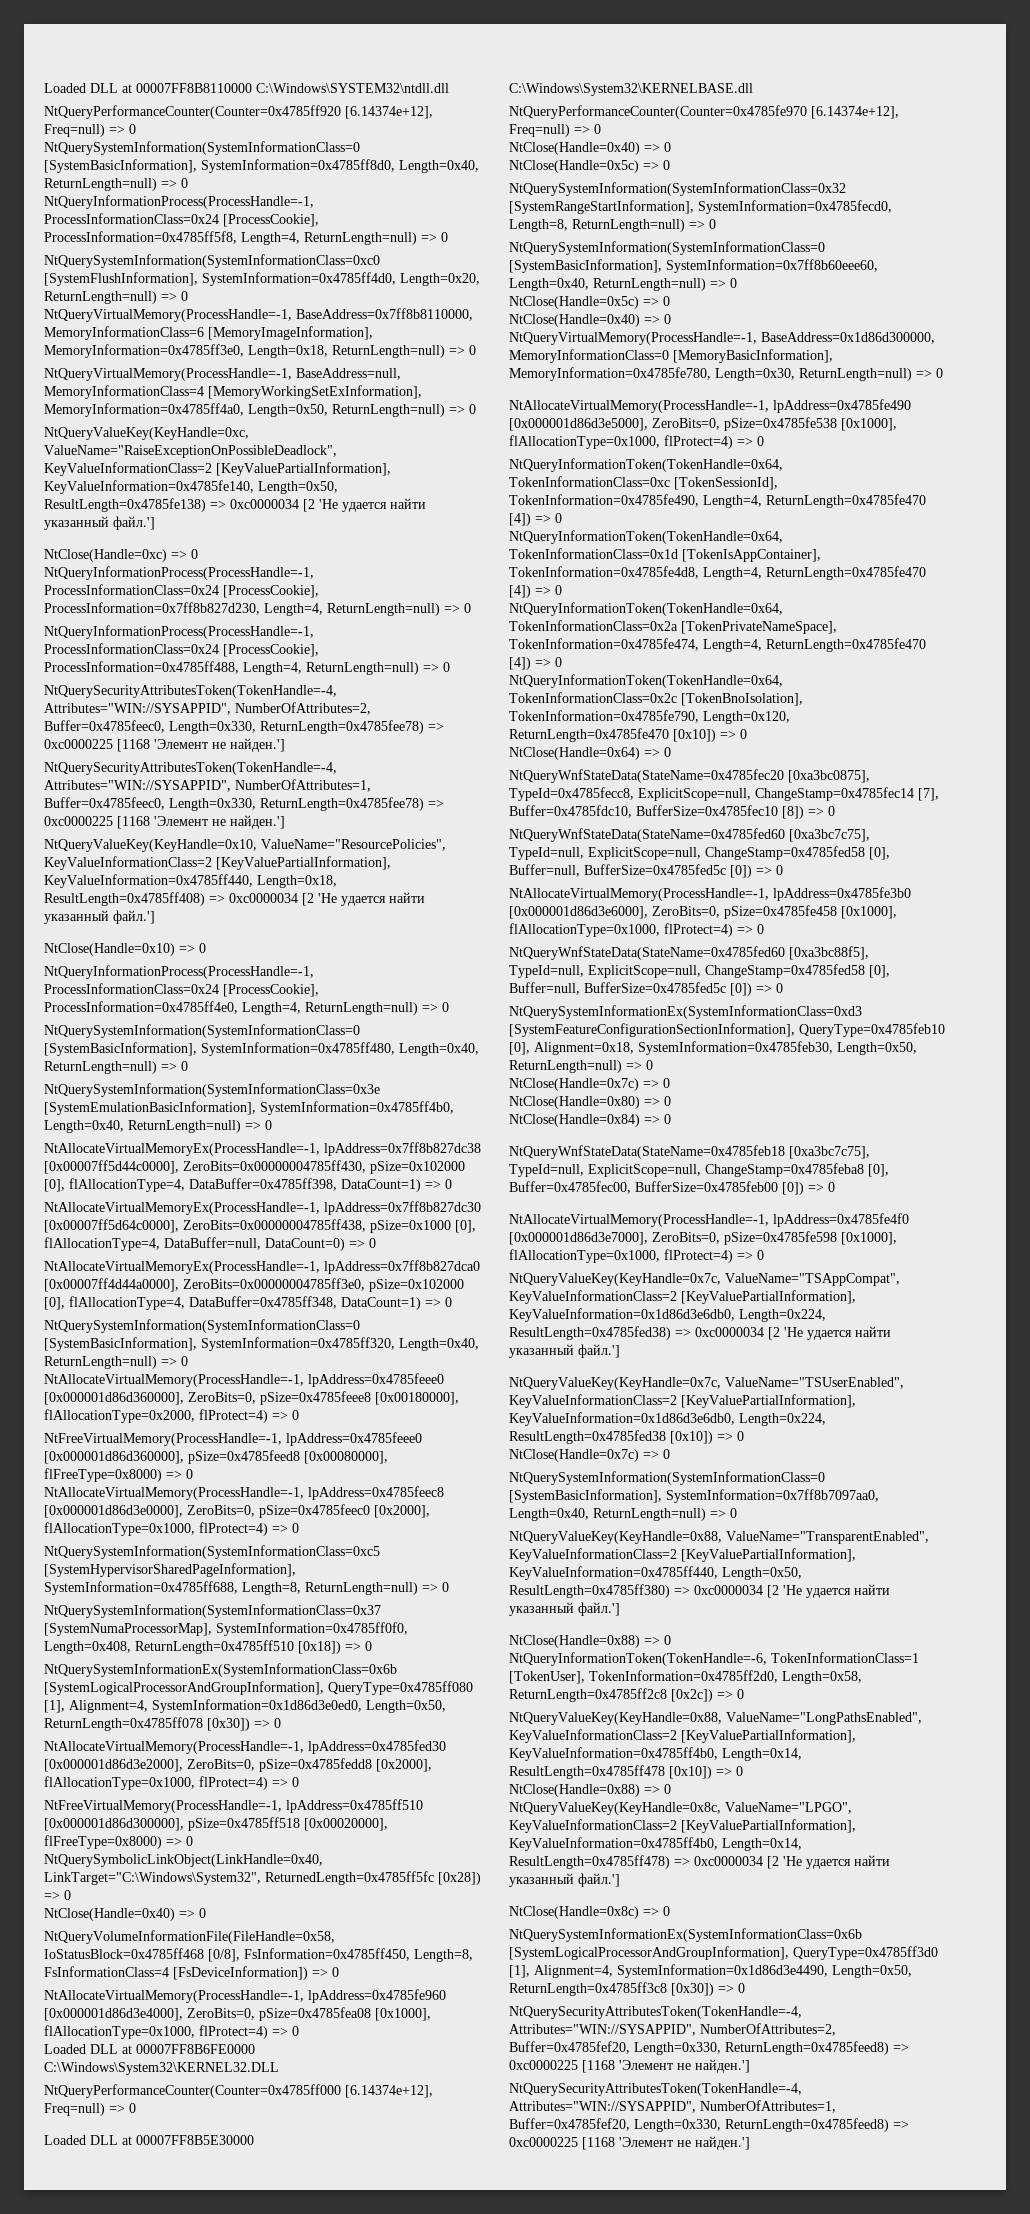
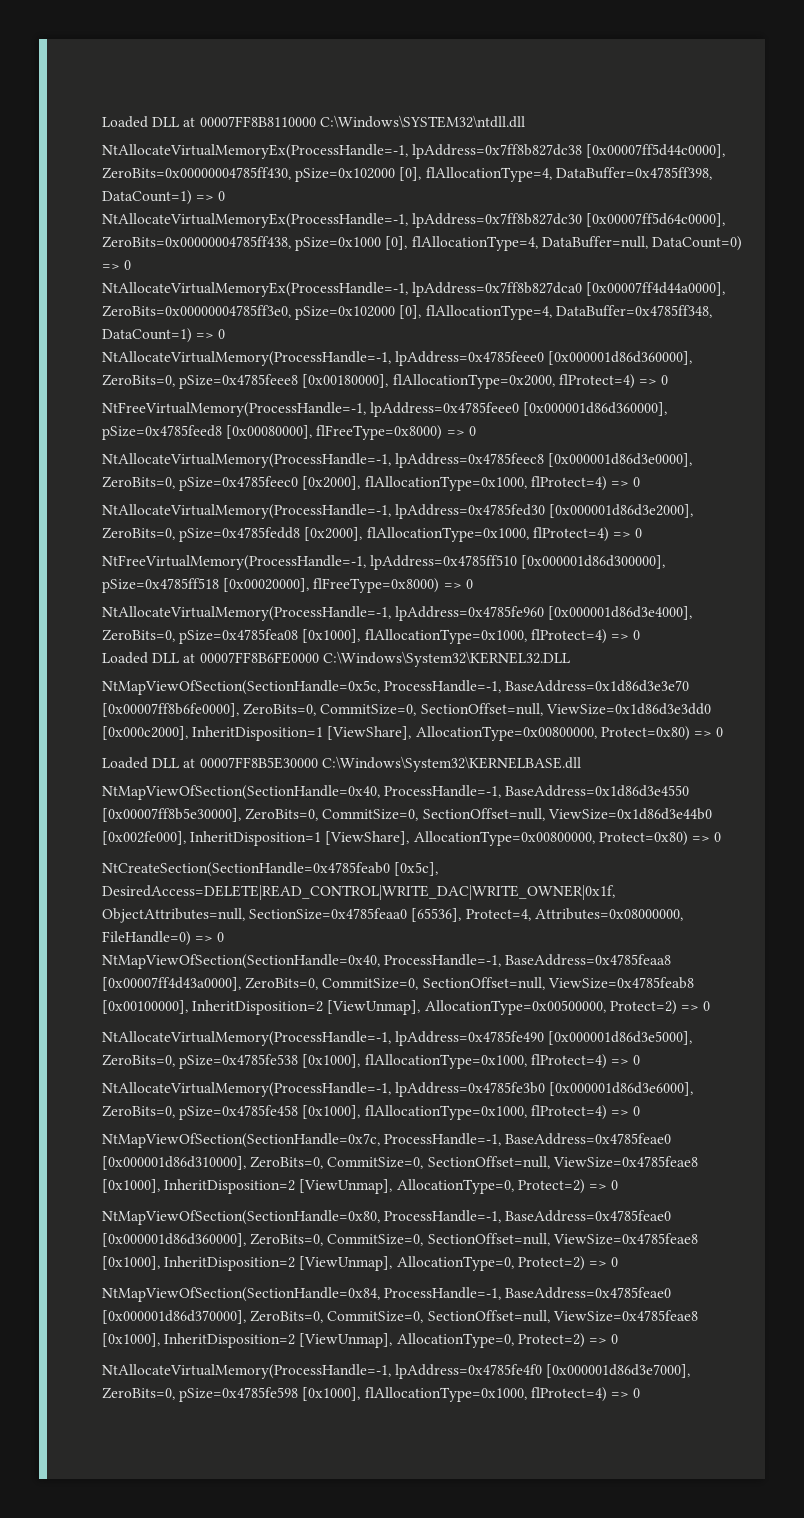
[44,105,433,119] [44,124,136,137] [44,141,360,155] [44,159,479,173] [44,178,188,191] [44,195,314,209] [44,213,319,227] [44,231,448,245] [44,254,380,268] [44,272,480,286] [44,291,188,304] [44,308,473,322] [44,326,373,340] [44,344,476,358] [44,368,401,381] [44,385,422,399] [44,403,476,417] [44,427,249,440] [44,445,337,458] [44,462,391,476] [44,480,338,494] [44,498,426,512] [44,516,155,530] [44,549,198,562] [44,566,314,580] [44,584,319,598] [44,602,471,616] [44,625,314,639] [44,643,319,657] [44,661,450,675] [44,685,337,698] [44,702,371,715] [44,720,444,734] [44,738,285,752] [44,762,337,775] [44,779,371,792] [44,797,444,811] [44,815,285,829] [44,839,446,852] [44,856,391,870] [44,874,337,888] [44,892,425,906] [44,910,155,924] [44,943,206,956] [44,965,314,979] [44,983,319,997] [44,1001,449,1015] [44,1024,360,1038] [44,1042,479,1056] [44,1061,188,1074] [44,1083,380,1097] [44,1101,454,1115] [44,1120,272,1133] // NtQueryPerformanceCounter(Counter=0x4785ff920 [6.14374e+12], Freq=null) => 0 // NtQuerySystemInformation(SystemInformationClass=0 [SystemBasicInformation], SystemInformation=0x4785ff8d0, Length=0x40, ReturnLength=null) => 0 // NtQueryInformationProcess(ProcessHandle=-1, ProcessInformationClass=0x24 [ProcessCookie], ProcessInformation=0x4785ff5f8, Length=4, ReturnLength=null) => 0 // NtQuerySystemInformation(SystemInformationClass=0xc0 [SystemFlushInformation], SystemInformation=0x4785ff4d0, Length=0x20, ReturnLength=null) => 0 // NtQueryVirtualMemory(ProcessHandle=-1, BaseAddress=0x7ff8b8110000, MemoryInformationClass=6 [MemoryImageInformation], MemoryInformation=0x4785ff3e0, Length=0x18, ReturnLength=null) => 0 // NtQueryVirtualMemory(ProcessHandle=-1, BaseAddress=null, MemoryInformationClass=4 [MemoryWorkingSetExInformation], MemoryInformation=0x4785ff4a0, Length=0x50, ReturnLength=null) => 0 // NtQueryValueKey(KeyHandle=0xc, ValueName="RaiseExceptionOnPossibleDeadlock", KeyValueInformationClass=2 [KeyValuePartialInformation], KeyValueInformation=0x4785fe140, Length=0x50, ResultLength=0x4785fe138) => 0xc0000034 [2 'Не удается найти указанный файл.'] // NtClose(Handle=0xc) => 0 // NtQueryInformationProcess(ProcessHandle=-1, ProcessInformationClass=0x24 [ProcessCookie], ProcessInformation=0x7ff8b827d230, Length=4, ReturnLength=null) => 0 // NtQueryInformationProcess(ProcessHandle=-1, ProcessInformationClass=0x24 [ProcessCookie], ProcessInformation=0x4785ff488, Length=4, ReturnLength=null) => 0 // NtQuerySecurityAttributesToken(TokenHandle=-4, Attributes="WIN://SYSAPPID", NumberOfAttributes=2, Buffer=0x4785feec0, Length=0x330, ReturnLength=0x4785fee78) => 0xc0000225 [1168 'Элемент не найден.'] // NtQuerySecurityAttributesToken(TokenHandle=-4, Attributes="WIN://SYSAPPID", NumberOfAttributes=1, Buffer=0x4785feec0, Length=0x330, ReturnLength=0x4785fee78) => 0xc0000225 [1168 'Элемент не найден.'] // NtQueryValueKey(KeyHandle=0x10, ValueName="ResourcePolicies", KeyValueInformationClass=2 [KeyValuePartialInformation], KeyValueInformation=0x4785ff440, Length=0x18, ResultLength=0x4785ff408) => 0xc0000034 [2 'Не удается найти указанный файл.'] // NtClose(Handle=0x10) => 0 // NtQueryInformationProcess(ProcessHandle=-1, ProcessInformationClass=0x24 [ProcessCookie], ProcessInformation=0x4785ff4e0, Length=4, ReturnLength=null) => 0 // NtQuerySystemInformation(SystemInformationClass=0 [SystemBasicInformation], SystemInformation=0x4785ff480, Length=0x40, ReturnLength=null) => 0 // NtQuerySystemInformation(SystemInformationClass=0x3e [SystemEmulationBasicInformation], SystemInformation=0x4785ff4b0, Length=0x40, ReturnLength=null) => 0 -> (525, 121) none
[44,1319,360,1333] [44,1337,479,1351] [44,1356,188,1369] // NtQuerySystemInformation(SystemInformationClass=0 [SystemBasicInformation], SystemInformation=0x4785ff320, Length=0x40, ReturnLength=null) => 0 -> (226, 334) none
[44,1545,380,1559] [44,1563,296,1577] [44,1581,449,1595] [44,1604,381,1618] [44,1622,408,1636] [44,1640,372,1654] [44,1663,397,1677] [44,1681,473,1695] [44,1699,446,1713] [44,1717,281,1731] // NtQuerySystemInformation(SystemInformationClass=0xc5 [SystemHypervisorSharedPageInformation], SystemInformation=0x4785ff688, Length=8, ReturnLength=null) => 0 // NtQuerySystemInformation(SystemInformationClass=0x37 [SystemNumaProcessorMap], SystemInformation=0x4785ff0f0, Length=0x408, ReturnLength=0x4785ff510 [0x18]) => 0 // NtQuerySystemInformationEx(SystemInformationClass=0x6b [SystemLogicalProcessorAndGroupInformation], QueryType=0x4785ff080 [1], Alignment=4, SystemInformation=0x1d86d3e0ed0, Length=0x50, ReturnLength=0x4785ff078 [0x30]) => 0 -> (641, 482) none
[44,1854,323,1867] [44,1871,481,1885] [44,1890,71,1900] [44,1908,206,1921] [44,1930,335,1944] [44,1948,473,1962] [44,1966,339,1980] // NtQuerySymbolicLinkObject(LinkHandle=0x40, LinkTarget="C:\Windows\System32", ReturnedLength=0x4785ff5fc [0x28]) => 0 // NtClose(Handle=0x40) => 0 // NtQueryVolumeInformationFile(FileHandle=0x58, IoStatusBlock=0x4785ff468 [0/8], FsInformation=0x4785ff450, Length=8, FsInformationClass=4 [FsDeviceInformation]) => 0 -> (473, 584) none
[44,2084,433,2098] [44,2103,105,2116] NtQueryPerformanceCounter(Counter=0x4785ff000 [6.14374e+12], Freq=null) -> [102,680,690,695] [102,703,711,717] [102,726,690,741] NtMapViewOfSection(SectionHandle=0x5c, ProcessHandle=-1, BaseAddress=0x1d86d3e3e70 [0x00007ff8b6fe0000], ZeroBits=0, CommitSize=0, SectionOffset=null, ViewSize=0x1d86d3e3dd0 [0x000c2000], InheritDisposition=1 [ViewShare], AllocationType=0x00800000, Protect=0x80)
[509,105,899,119] [509,124,601,137] [509,142,671,155] [509,160,670,173] [509,182,846,196] [509,200,892,214] [509,219,716,232] [509,241,825,255] [509,259,878,273] [509,278,737,291] [509,296,670,309] [509,314,671,327] [509,332,935,345] [509,349,833,363] [509,367,912,381] NtQueryPerformanceCounter(Counter=0x4785fe970 [6.14374e+12], Freq=null) => 0 // NtClose(Handle=0x40) => 0 // NtClose(Handle=0x5c) => 0 // NtQuerySystemInformation(SystemInformationClass=0x32 [SystemRangeStartInformation], SystemInformation=0x4785fecd0, Length=8, ReturnLength=null) => 0 // NtQuerySystemInformation(SystemInformationClass=0 [SystemBasicInformation], SystemInformation=0x7ff8b60eee60, Length=0x40, ReturnLength=null) => 0 // NtClose(Handle=0x5c) => 0 // NtClose(Handle=0x40) => 0 // NtQueryVirtualMemory(ProcessHandle=-1, BaseAddress=0x1d86d300000, MemoryInformationClass=0 [MemoryBasicInformation], MemoryInformation=0x4785fe780, Length=0x30, ReturnLength=null) -> [102,785,690,800] [102,808,712,822] [102,831,722,846] [102,862,439,877] [102,885,615,900] [102,908,683,923] [102,931,225,946] [102,954,672,969] [102,977,694,991] [102,1000,677,1015] NtMapViewOfSection(SectionHandle=0x40, ProcessHandle=-1, BaseAddress=0x1d86d3e4550 [0x00007ff8b5e30000], ZeroBits=0, CommitSize=0, SectionOffset=null, ViewSize=0x1d86d3e44b0 [0x002fe000], InheritDisposition=1 [ViewShare], AllocationType=0x00800000, Protect=0x80) => 0 // NtCreateSection(SectionHandle=0x4785feab0 [0x5c], DesiredAccess=DELETE|READ_CONTROL|WRITE_DAC|WRITE_OWNER|0x1f, ObjectAttributes=null, SectionSize=0x4785feaa0 [65536], Protect=4, Attributes=0x08000000, FileHandle=0) => 0 // NtMapViewOfSection(SectionHandle=0x40, ProcessHandle=-1, BaseAddress=0x4785feaa8 [0x00007ff4d43a0000], ZeroBits=0, CommitSize=0, SectionOffset=null, ViewSize=0x4785feab8 [0x00100000], InheritDisposition=2 [ViewUnmap], AllocationType=0x00500000, Protect=2)
[509,458,783,472] [509,476,778,490] [509,494,926,508] [509,513,562,526] [509,530,783,544] [509,548,821,562] [509,566,926,580] [509,585,562,598] [509,602,783,616] [509,620,837,634] [509,638,926,652] [509,657,562,670] [509,674,783,688] [509,692,803,706] [509,710,790,724] [509,728,747,742] [509,747,671,760] [509,769,870,783] [509,787,939,801] [509,805,835,819] [509,828,870,842] [509,846,890,860] [509,864,783,878] // NtQueryInformationToken(TokenHandle=0x64, TokenInformationClass=0xc [TokenSessionId], TokenInformation=0x4785fe490, Length=4, ReturnLength=0x4785fe470 [4]) => 0 // NtQueryInformationToken(TokenHandle=0x64, TokenInformationClass=0x1d [TokenIsAppContainer], TokenInformation=0x4785fe4d8, Length=4, ReturnLength=0x4785fe470 [4]) => 0 // NtQueryInformationToken(TokenHandle=0x64, TokenInformationClass=0x2a [TokenPrivateNameSpace], TokenInformation=0x4785fe474, Length=4, ReturnLength=0x4785fe470 [4]) => 0 // NtQueryInformationToken(TokenHandle=0x64, TokenInformationClass=0x2c [TokenBnoIsolation], TokenInformation=0x4785fe790, Length=0x120, ReturnLength=0x4785fe470 [0x10]) => 0 // NtClose(Handle=0x64) => 0 // NtQueryWnfStateData(StateName=0x4785fec20 [0xa3bc0875], TypeId=0x4785fecc8, ExplicitScope=null, ChangeStamp=0x4785fec14 [7], Buffer=0x4785fdc10, BufferSize=0x4785fec10 [8]) => 0 // NtQueryWnfStateData(StateName=0x4785fed60 [0xa3bc7c75], TypeId=null, ExplicitScope=null, ChangeStamp=0x4785fed58 [0], Buffer=null, BufferSize=0x4785fed5c [0]) => 0 -> (641, 1060) none
[509,946,869,960] [509,964,890,978] [509,982,783,996] [509,1005,862,1019] [509,1023,945,1037] [509,1041,917,1055] [509,1060,653,1073] [509,1078,670,1091] [509,1096,671,1109] [509,1114,671,1127] [509,1145,870,1159] [509,1163,889,1177] [509,1181,804,1195] NtQueryWnfStateData(StateName=0x4785fed60 [0xa3bc88f5], TypeId=null, ExplicitScope=null, ChangeStamp=0x4785fed58 [0], Buffer=null, BufferSize=0x4785fed5c [0]) => 0 // NtQuerySystemInformationEx(SystemInformationClass=0xd3 [SystemFeatureConfigurationSectionInformation], QueryType=0x4785feb10 [0], Alignment=0x18, SystemInformation=0x4785feb30, Length=0x50, ReturnLength=null) => 0 // NtClose(Handle=0x7c) => 0 // NtClose(Handle=0x80) => 0 // NtClose(Handle=0x84) => 0 // NtQueryWnfStateData(StateName=0x4785feb18 [0xa3bc7c75], TypeId=null, ExplicitScope=null, ChangeStamp=0x4785feba8 [0], Buffer=0x4785fec00, BufferSize=0x4785feb00 [0]) -> [102,1133,672,1148] [102,1156,698,1170] [102,1179,619,1194] [102,1210,672,1225] [102,1233,698,1247] [102,1256,619,1271] [102,1287,672,1302] [102,1310,698,1324] [102,1333,585,1348] NtMapViewOfSection(SectionHandle=0x7c, ProcessHandle=-1, BaseAddress=0x4785feae0 [0x000001d86d310000], ZeroBits=0, CommitSize=0, SectionOffset=null, ViewSize=0x4785feae8 [0x1000], InheritDisposition=2 [ViewUnmap], AllocationType=0, Protect=2) => 0 // NtMapViewOfSection(SectionHandle=0x80, ProcessHandle=-1, BaseAddress=0x4785feae0 [0x000001d86d360000], ZeroBits=0, CommitSize=0, SectionOffset=null, ViewSize=0x4785feae8 [0x1000], InheritDisposition=2 [ViewUnmap], AllocationType=0, Protect=2) => 0 // NtMapViewOfSection(SectionHandle=0x84, ProcessHandle=-1, BaseAddress=0x4785feae0 [0x000001d86d370000], ZeroBits=0, CommitSize=0, SectionOffset=null, ViewSize=0x4785feae8 [0x1000], InheritDisposition=2 [ViewUnmap], AllocationType=0, Protect=2)
[509,1273,900,1286] [509,1290,856,1304] [509,1308,826,1322] [509,1326,891,1340] [509,1344,620,1358] [509,1377,904,1390] [509,1394,856,1408] [509,1412,826,1426] [509,1430,744,1444] [509,1449,670,1462] [509,1471,825,1485] [509,1489,879,1503] [509,1508,737,1521] [509,1531,929,1544] [509,1548,856,1562] [509,1566,802,1580] [509,1584,890,1598] [509,1602,620,1616] [509,1635,671,1648] [509,1652,919,1666] [509,1670,862,1684] [509,1688,744,1702] [509,1712,922,1725] [509,1729,856,1743] [509,1747,802,1761] [509,1765,743,1779] [509,1784,671,1797] [509,1802,852,1815] [509,1819,856,1833] [509,1837,802,1851] [509,1855,890,1869] [509,1873,620,1887] [509,1906,670,1919] [509,1928,862,1942] [509,1946,938,1960] [509,1964,912,1978] [509,1982,745,1996] [509,2006,802,2019] [509,2023,836,2036] [509,2041,909,2055] [509,2059,750,2073] [509,2083,802,2096] [509,2100,836,2113] [509,2118,909,2132] [509,2136,750,2150] // NtQueryValueKey(KeyHandle=0x7c, ValueName="TSAppCompat", KeyValueInformationClass=2 [KeyValuePartialInformation], KeyValueInformation=0x1d86d3e6db0, Length=0x224, ResultLength=0x4785fed38) => 0xc0000034 [2 'Не удается найти указанный файл.'] // NtQueryValueKey(KeyHandle=0x7c, ValueName="TSUserEnabled", KeyValueInformationClass=2 [KeyValuePartialInformation], KeyValueInformation=0x1d86d3e6db0, Length=0x224, ResultLength=0x4785fed38 [0x10]) => 0 // NtClose(Handle=0x7c) => 0 // NtQuerySystemInformation(SystemInformationClass=0 [SystemBasicInformation], SystemInformation=0x7ff8b7097aa0, Length=0x40, ReturnLength=null) => 0 // NtQueryValueKey(KeyHandle=0x88, ValueName="TransparentEnabled", KeyValueInformationClass=2 [KeyValuePartialInformation], KeyValueInformation=0x4785ff440, Length=0x50, ResultLength=0x4785ff380) => 0xc0000034 [2 'Не удается найти указанный файл.'] // NtClose(Handle=0x88) => 0 // NtQueryInformationToken(TokenHandle=-6, TokenInformationClass=1 [TokenUser], TokenInformation=0x4785ff2d0, Length=0x58, ReturnLength=0x4785ff2c8 [0x2c]) => 0 // NtQueryValueKey(KeyHandle=0x88, ValueName="LongPathsEnabled", KeyValueInformationClass=2 [KeyValuePartialInformation], KeyValueInformation=0x4785ff4b0, Length=0x14, ResultLength=0x4785ff478 [0x10]) => 0 // NtClose(Handle=0x88) => 0 // NtQueryValueKey(KeyHandle=0x8c, ValueName="LPGO", KeyValueInformationClass=2 [KeyValuePartialInformation], KeyValueInformation=0x4785ff4b0, Length=0x14, ResultLength=0x4785ff478) => 0xc0000034 [2 'Не удается найти указанный файл.'] // NtClose(Handle=0x8c) => 0 // NtQuerySystemInformationEx(SystemInformationClass=0x6b [SystemLogicalProcessorAndGroupInformation], QueryType=0x4785ff3d0 [1], Alignment=4, SystemInformation=0x1d86d3e4490, Length=0x50, ReturnLength=0x4785ff3c8 [0x30]) => 0 // NtQuerySecurityAttributesToken(TokenHandle=-4, Attributes="WIN://SYSAPPID", NumberOfAttributes=2, Buffer=0x4785fef20, Length=0x330, ReturnLength=0x4785feed8) => 0xc0000225 [1168 'Элемент не найден.'] // NtQuerySecurityAttributesToken(TokenHandle=-4, Attributes="WIN://SYSAPPID", NumberOfAttributes=1, Buffer=0x4785fef20, Length=0x330, ReturnLength=0x4785feed8) => 0xc0000225 [1168 'Элемент не найден.'] -> (641, 1393) none

